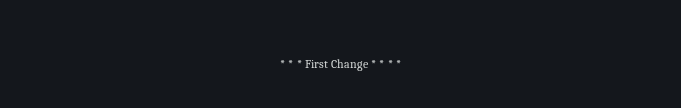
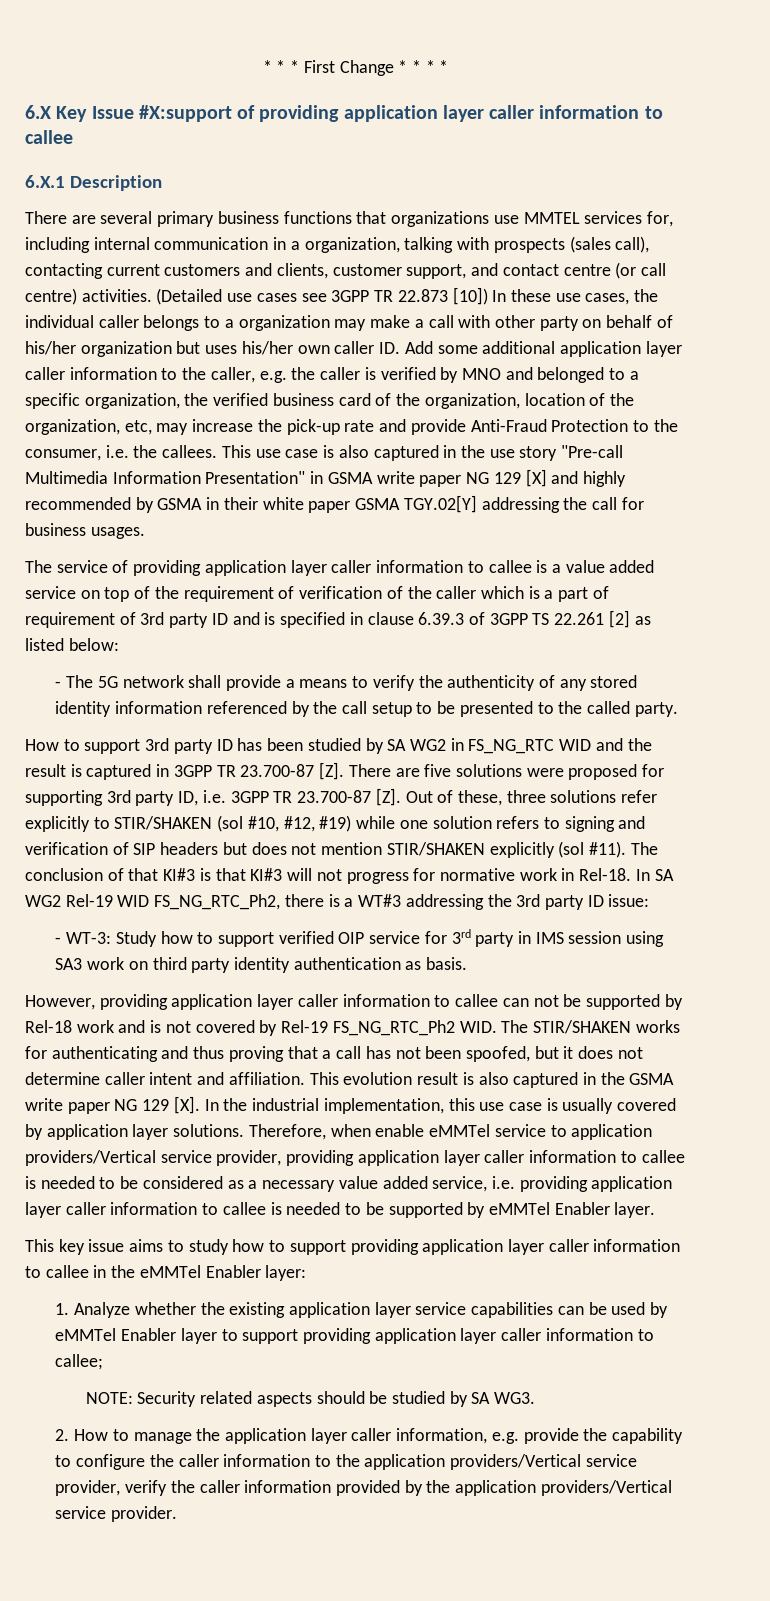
(401, 64) none -> [25,105,663,122] [25,130,73,144] [25,175,162,191] [25,211,673,227] [25,236,650,253] [25,262,666,279] [25,287,659,305] [25,315,673,331] [25,341,682,357] [25,367,639,383] [25,393,634,409] [25,419,678,435] [25,445,624,461] [25,469,626,487] [25,495,644,513] [25,523,145,539] [25,560,655,576] [25,586,609,602] [25,610,651,628] [25,638,119,651] [55,675,638,691] [55,701,678,717] [25,738,652,754] [25,762,665,780] [25,788,658,806] [25,815,646,832] [25,841,658,858] [25,868,674,884] [25,894,650,910] [55,929,665,947] [55,957,468,973] [25,994,683,1010] [25,1020,680,1036] [25,1046,643,1062] [25,1072,675,1088] [25,1096,677,1114] [25,1124,653,1140] [25,1150,685,1166] [25,1176,673,1192] [25,1202,656,1218] [25,1239,681,1255] [25,1265,307,1281] [55,1302,669,1318] [55,1328,654,1344] [55,1354,104,1370] [85,1391,536,1407] [55,1428,684,1444] [55,1454,637,1470] [55,1480,672,1496] [55,1506,178,1522] // 6.X Key Issue #X:support of providing application layer caller information to callee // 6.X.1 Description // There are several primary business functions that organizations use MMTEL services for, including internal communication in a organization, talking with prospects (sales call), contacting current customers and clients, customer support, and contact centre (or call centre) activities. (Detailed use cases see 3GPP TR 22.873 [10]) In these use cases, the individual caller belongs to a organization may make a call with other party on behalf of his/her organization but uses his/her own caller ID. Add some additional application layer caller information to the caller, e.g. the caller is verified by MNO and belonged to a specific organization, the verified business card of the organization, location of the organization, etc, may increase the pick-up rate and provide Anti-Fraud Protection to the consumer, i.e. the callees. This use case is also captured in the use story "Pre-call Multimedia Information Presentation" in GSMA write paper NG 129 [X] and highly recommended by GSMA in their white paper GSMA TGY.02[Y] addressing the call for business usages. // The service of providing application layer caller information to callee is a value added service on top of the requirement of verification of the caller which is a part of requirement of 3rd party ID and is specified in clause 6.39.3 of 3GPP TS 22.261 [2] as listed below: // - The 5G network shall provide a means to verify the authenticity of any stored identity information referenced by the call setup to be presented to the called party. // How to support 3rd party ID has been studied by SA WG2 in FS_NG_RTC WID and the result is captured in 3GPP TR 23.700-87 [Z]. There are five solutions were proposed for supporting 3rd party ID, i.e. 3GPP TR 23.700-87 [Z]. Out of these, three solutions refer explicitly to STIR/SHAKEN (sol #10, #12, #19) while one solution refers to signing and verification of SIP headers but does not mention STIR/SHAKEN explicitly (sol #11). The conclusion of that KI#3 is that KI#3 will not progress for normative work in Rel-18. In SA WG2 Rel-19 WID FS_NG_RTC_Ph2, there is a WT#3 addressing the 3rd party ID issue: // - WT-3: Study how to support verified OIP service for 3rd party in IMS session using SA3 work on third party identity authentication as basis. // However, providing application layer caller information to callee can not be supported by Rel-18 work and is not covered by Rel-19 FS_NG_RTC_Ph2 WID. The STIR/SHAKEN works for authenticating and thus proving that a call has not been spoofed, but it does not determine caller intent and affiliation. This evolution result is also captured in the GSMA write paper NG 129 [X]. In the industrial implementation, this use case is usually covered by application layer solutions. Therefore, when enable eMMTel service to application providers/Vertical service provider, providing application layer caller information to callee is needed to be considered as a necessary value added service, i.e. providing application layer caller information to callee is needed to be supported by eMMTel Enabler layer. // This key issue aims to study how to support providing application layer caller information to callee in the eMMTel Enabler layer: // 1. Analyze whether the existing application layer service capabilities can be used by eMMTel Enabler layer to support providing application layer caller information to callee; // NOTE: Security related aspects should be studied by SA WG3. // 2. How to manage the application layer caller information, e.g. provide the capability to configure the caller information to the application providers/Vertical service provider, verify the caller information provided by the application providers/Vertical service provider.

